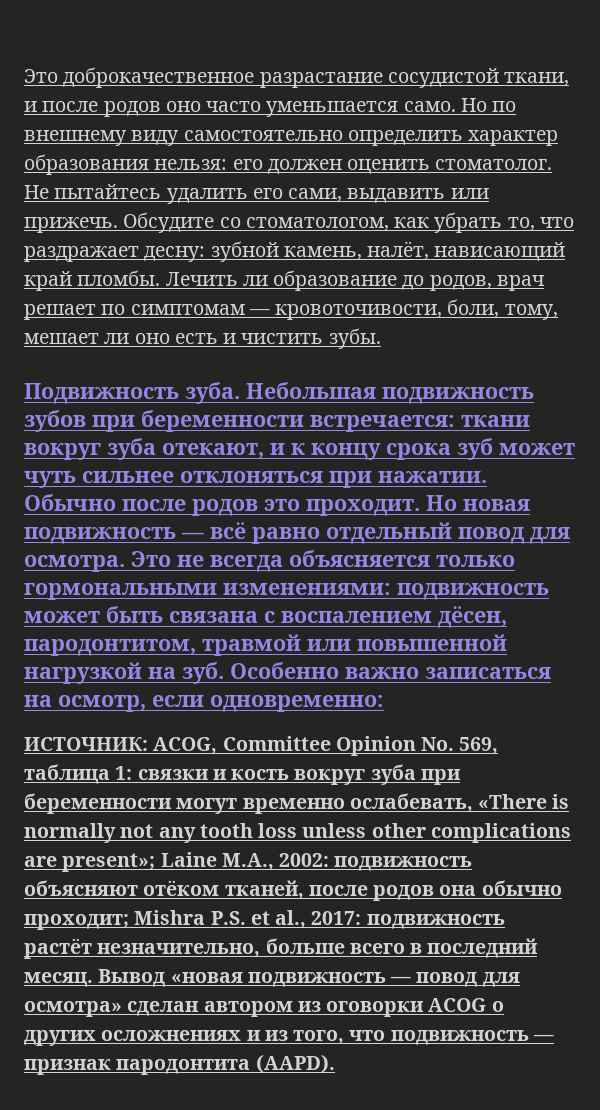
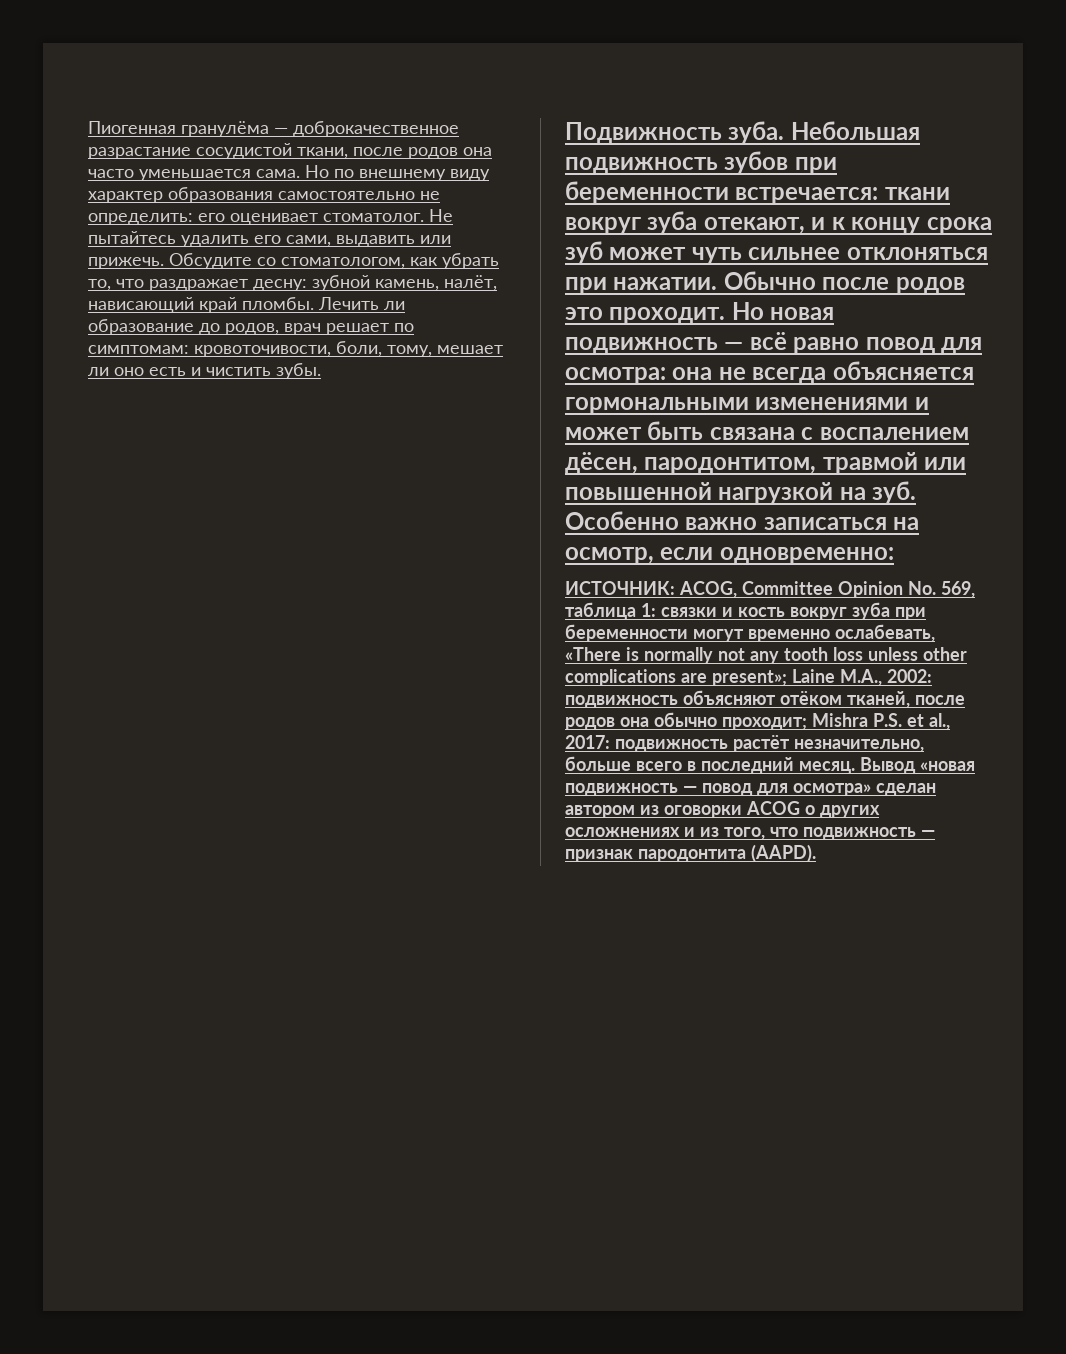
[24,69,58,83] Это -> [88,121,288,137] Пиогенная гранулёма —
[24,101,201,117] и после родов оно -> [353,147,492,159] после родов она
[403,101,456,112] само. -> [256,169,300,178] сама.
[183,130,559,146] [24,154,431,175] самостоятельно определить характер образования нельзя: его должен оценить -> [88,187,440,203] [88,213,318,225] характер образования самостоятельно не определить: его оценивает
[130,304,270,315] симптомам — -> [88,345,189,354] симптомам:
[326,522,570,544] [24,551,171,572] отдельный повод для осмотра. Это -> [865,337,983,354] [565,367,713,384] повод для осмотра: она
[436,555,515,567] [24,583,549,600] только гормональными изменениями: подвижность -> [565,397,929,414] гормональными изменениями и

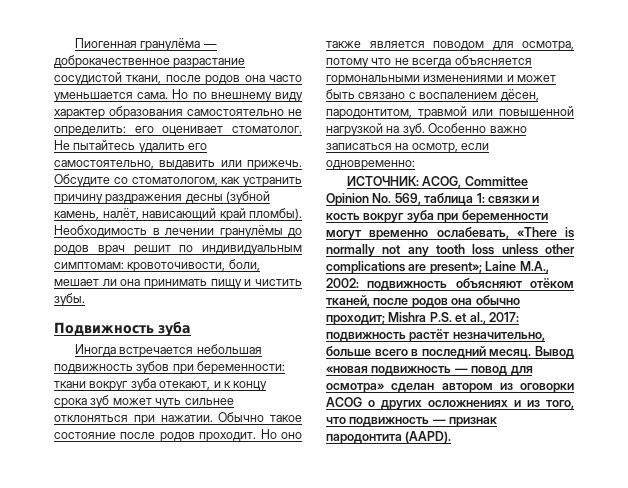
[286,235,331,247] сами, -> [54,160,154,169] самостоятельно,
[442,253,499,269] [88,275,497,291] [88,297,405,313] [88,319,414,335] убрать то, что раздражает десну: зубной камень, налёт, нависающий край пломбы. Лечить ли образование до родов, врач решает по -> [243,177,302,187] [54,191,271,204] [54,208,302,221] [54,225,302,238] [54,245,302,255] устранить причину раздражения десны (зубной камень, налёт, нависающий край пломбы). Необходимость в лечении гранулёмы до родов врач решит по индивидуальным
[387,345,432,357] тому, -> (260, 265) none
[114,367,186,376] оно есть -> [120,279,242,289] она принимать пищу
[728,121,920,144] зуба. Небольшая -> [158,321,191,337] [75,344,262,357] зуба // Иногда встречается небольшая
[565,181,879,204] беременности встречается: -> [197,361,286,374] беременности:
[822,277,965,294] [565,307,603,320] после родов это -> [270,415,302,422] [54,432,195,442] такое состояние после родов
[770,307,835,320] [565,332,983,354] [565,367,713,384] новая подвижность — всё равно повод для осмотра: она -> [281,432,302,439] [326,41,574,51] [326,58,392,68] оно также является поводом для осмотра, потому что
[709,427,795,440] связана -> [358,92,406,99] связано

